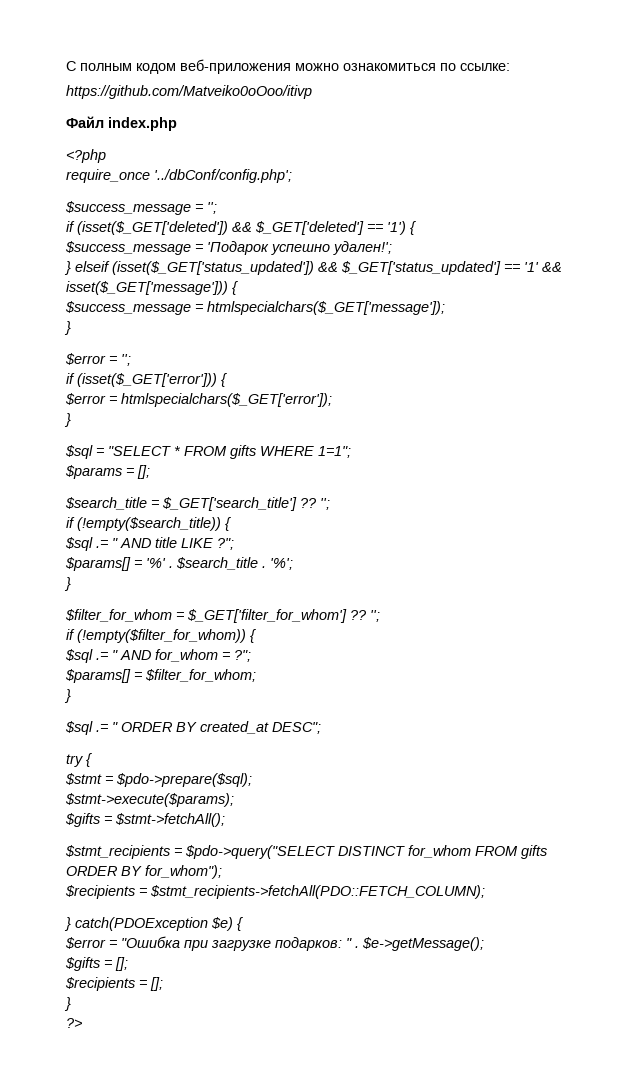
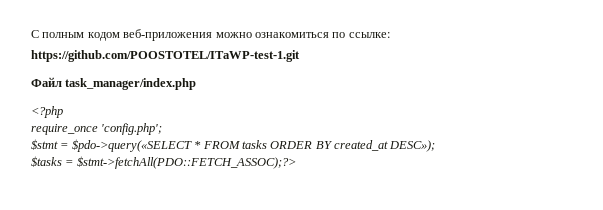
[66,85,312,99] https://github.com/Matveiko0oOoo/itivp -> [31,50,300,62] https://github.com/POOSTOTEL/ITaWP-test-1.git
[108,117,177,131] index.php -> [65,78,197,90] task_manager/index.php
[154,169,292,183] [65,201,217,215] [66,221,416,235] [65,241,392,255] [64,261,562,275] [66,281,238,295] [65,301,445,315] [64,321,71,335] [65,353,131,366] [66,373,227,387] [65,393,332,407] [64,413,71,427] [65,445,351,459] [65,465,150,479] [65,497,330,511] [66,517,231,531] [65,537,234,551] [65,557,293,571] [64,577,71,591] [65,609,380,623] [66,629,256,643] [65,649,251,663] [65,669,256,683] [64,689,71,703] [65,721,321,735] [66,753,92,767] [65,773,252,787] [65,793,234,807] [65,813,225,827] [65,845,547,859] [66,865,222,879] [65,885,485,899] [64,917,243,931] [65,936,484,951] [65,957,128,971] [65,977,163,991] [64,997,71,1011] [66,1018,82,1028] '../dbConf/config.php'; // $success_message = ''; // if (isset($_GET['deleted']) && $_GET['deleted'] == '1') { // $success_message = 'Подарок успешно удален!'; // } elseif (isset($_GET['status_updated']) && $_GET['status_updated'] == '1' && isset($_GET['message'])) { // $success_message = htmlspecialchars($_GET['message']); // } // $error = ''; // if (isset($_GET['error'])) { // $error = htmlspecialchars($_GET['error']); // } // $sql = "SELECT * FROM gifts WHERE 1=1"; // $params = []; // $search_title = $_GET['search_title'] ?? ''; // if (!empty($search_title)) { // $sql .= " AND title LIKE ?"; // $params[] = '%' . $search_title . '%'; // } // $filter_for_whom = $_GET['filter_for_whom'] ?? ''; // if (!empty($filter_for_whom)) { // $sql .= " AND for_whom = ?"; // $params[] = $filter_for_whom; // } // $sql .= " ORDER BY created_at DESC"; // try { // $stmt = $pdo->prepare($sql); // $stmt->execute($params); // $gifts = $stmt->fetchAll(); // $stmt_recipients = $pdo->query("SELECT DISTINCT for_whom FROM gifts ORDER BY for_whom"); // $recipients = $stmt_recipients->fetchAll(PDO::FETCH_COLUMN); // } catch(PDOException $e) { // $error = "Ошибка при загрузке подарков: " . $e->getMessage(); // $gifts = []; // $recipients = []; // } // ?> -> [101,123,163,135] [31,139,436,152] [31,156,296,169] 'config.php'; // $stmt = $pdo->query(«SELECT * FROM tasks ORDER BY created_at DESC»); // $tasks = $stmt->fetchAll(PDO::FETCH_ASSOC);?>

